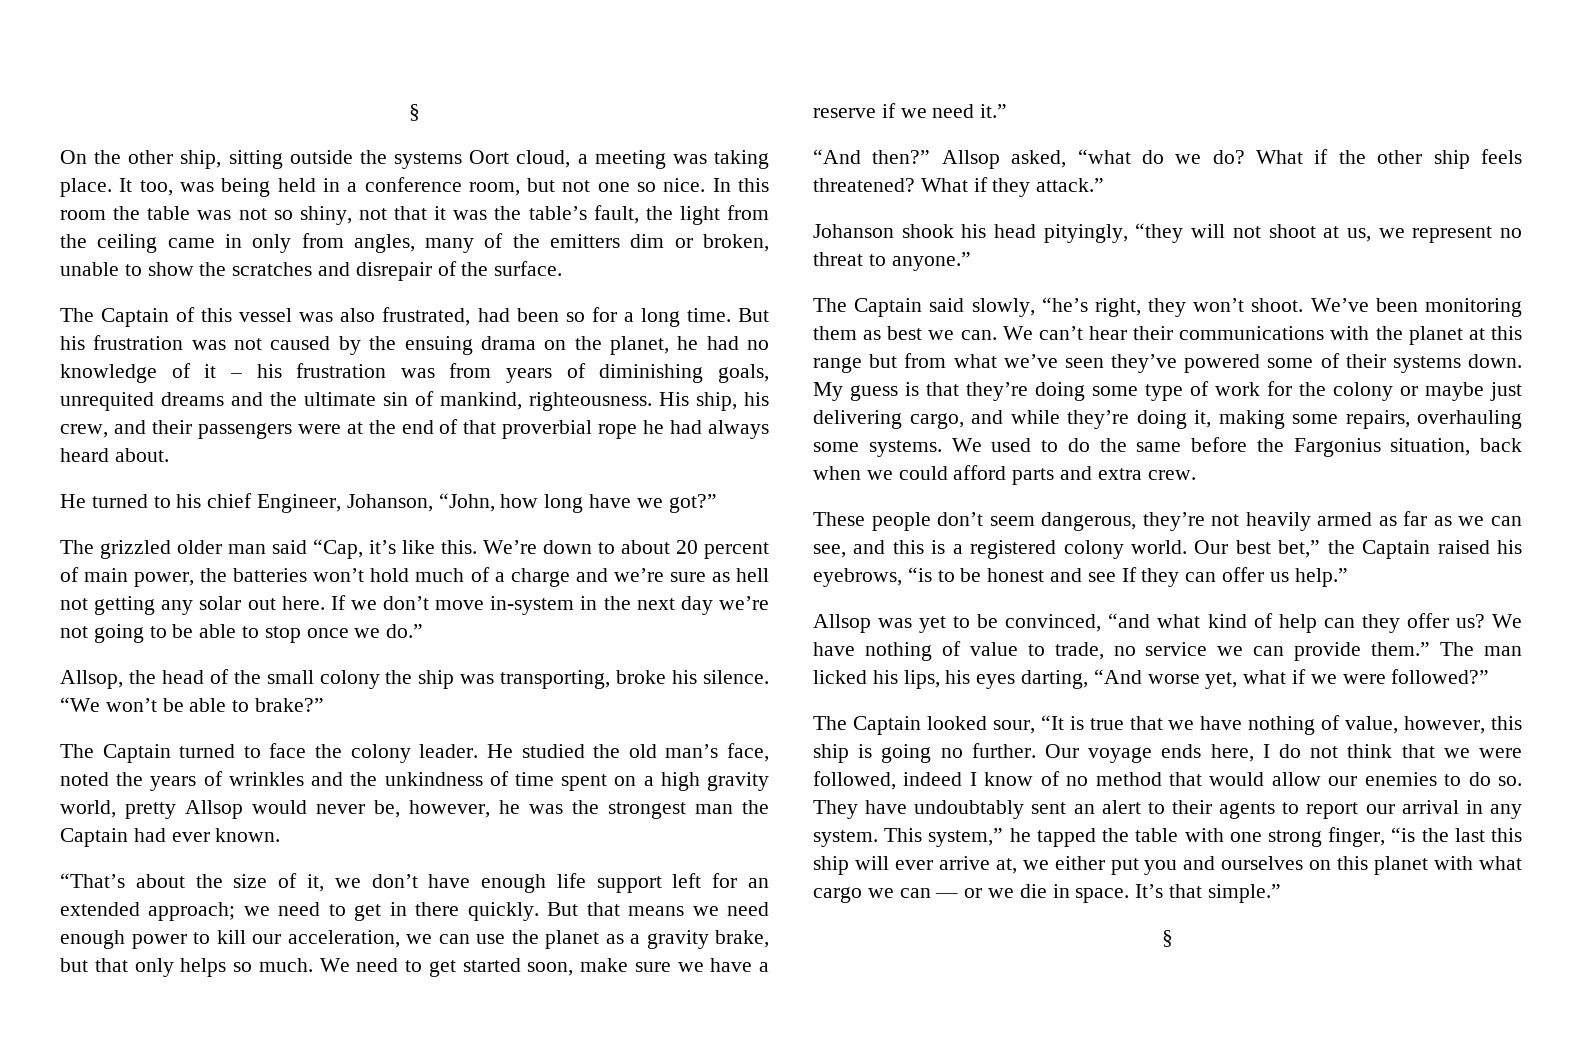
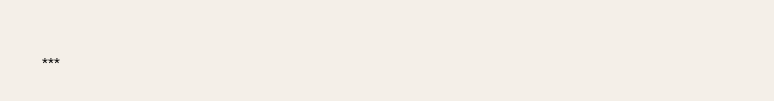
[409,104,420,121] [60,150,769,169] [60,177,769,197] [60,205,769,225] [60,233,769,253] [60,261,563,281] [60,307,770,327] [60,335,769,355] [60,363,769,383] [60,391,769,411] [60,419,770,439] [60,448,169,462] [60,493,717,513] [60,539,769,559] [60,567,770,587] [60,595,769,615] [60,624,424,643] [60,669,769,689] [60,697,325,712] [60,743,770,763] [60,771,769,791] [60,800,769,819] [60,828,281,847] [60,873,770,893] [60,902,769,921] [60,930,769,949] [60,958,769,977] [813,103,1008,118] [813,149,1522,169] [813,177,1105,197] [813,223,1522,243] [813,252,971,271] [813,297,1522,317] [813,326,1522,345] [813,353,1522,373] [813,381,1522,401] [813,410,1522,429] [813,437,1522,457] [813,465,1196,485] [813,511,1522,531] [813,540,1522,559] [813,567,1348,587] [813,613,1523,633] [813,641,1522,661] [813,669,1490,689] [813,715,1522,735] [813,743,1522,763] [813,771,1523,790] [813,800,1522,819] [813,827,1522,847] [813,856,1522,875] [813,884,1281,903] [1162,930,1173,947] § // On the other ship, sitting outside the systems Oort cloud, a meeting was taking place. It too, was being held in a conference room, but not one so nice. In this room the table was not so shiny, not that it was the table’s fault, the light from the ceiling came in only from angles, many of the emitters dim or broken, unable to show the scratches and disrepair of the surface. // The Captain of this vessel was also frustrated, had been so for a long time. But his frustration was not caused by the ensuing drama on the planet, he had no knowledge of it – his frustration was from years of diminishing goals, unrequited dreams and the ultimate sin of mankind, righteousness. His ship, his crew, and their passengers were at the end of that proverbial rope he had always heard about. // He turned to his chief Engineer, Johanson, “John, how long have we got?” // The grizzled older man said “Cap, it’s like this. We’re down to about 20 percent of main power, the batteries won’t hold much of a charge and we’re sure as hell not getting any solar out here. If we don’t move in-system in the next day we’re not going to be able to stop once we do.” // Allsop, the head of the small colony the ship was transporting, broke his silence. “We won’t be able to brake?” // The Captain turned to face the colony leader. He studied the old man’s face, noted the years of wrinkles and the unkindness of time spent on a high gravity world, pretty Allsop would never be, however, he was the strongest man the Captain had ever known. // “That’s about the size of it, we don’t have enough life support left for an extended approach; we need to get in there quickly. But that means we need enough power to kill our acceleration, we can use the planet as a gravity brake, but that only helps so much. We need to get started soon, make sure we have a reserve if we need it.” // “And then?” Allsop asked, “what do we do? What if the other ship feels threatened? What if they attack.” // Johanson shook his head pityingly, “they will not shoot at us, we represent no threat to anyone.” // The Captain said slowly, “he’s right, they won’t shoot. We’ve been monitoring them as best we can. We can’t hear their communications with the planet at this range but from what we’ve seen they’ve powered some of their systems down. My guess is that they’re doing some type of work for the colony or maybe just delivering cargo, and while they’re doing it, making some repairs, overhauling some systems. We used to do the same before the Fargonius situation, back when we could afford parts and extra crew. // These people don’t seem dangerous, they’re not heavily armed as far as we can see, and this is a registered colony world. Our best bet,” the Captain raised his eyebrows, “is to be honest and see If they can offer us help.” // Allsop was yet to be convinced, “and what kind of help can they offer us? We have nothing of value to trade, no service we can provide them.” The man licked his lips, his eyes darting, “And worse yet, what if we were followed?” // The Captain looked sour, “It is true that we have nothing of value, however, this ship is going no further. Our voyage ends here, I do not think that we were followed, indeed I know of no method that would allow our enemies to do so. They have undoubtably sent an alert to their agents to report our arrival in any system. This system,” he tapped the table with one strong finger, “is the last this ship will ever arrive at, we either put you and ourselves on this planet with what cargo we can — or we die in space. It’s that simple.” // § -> [42,58,60,68] ***

